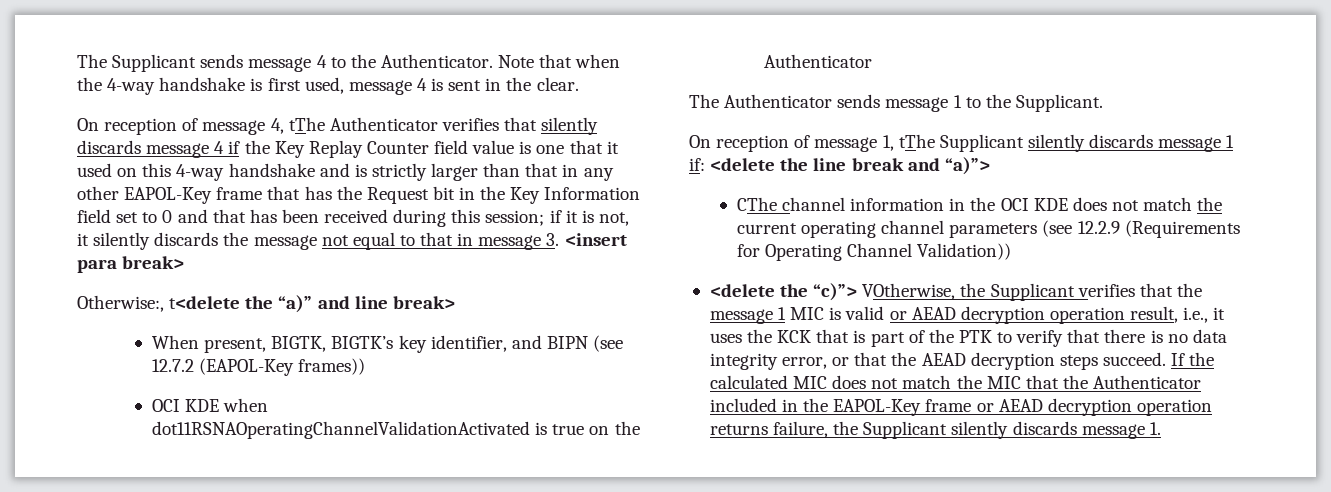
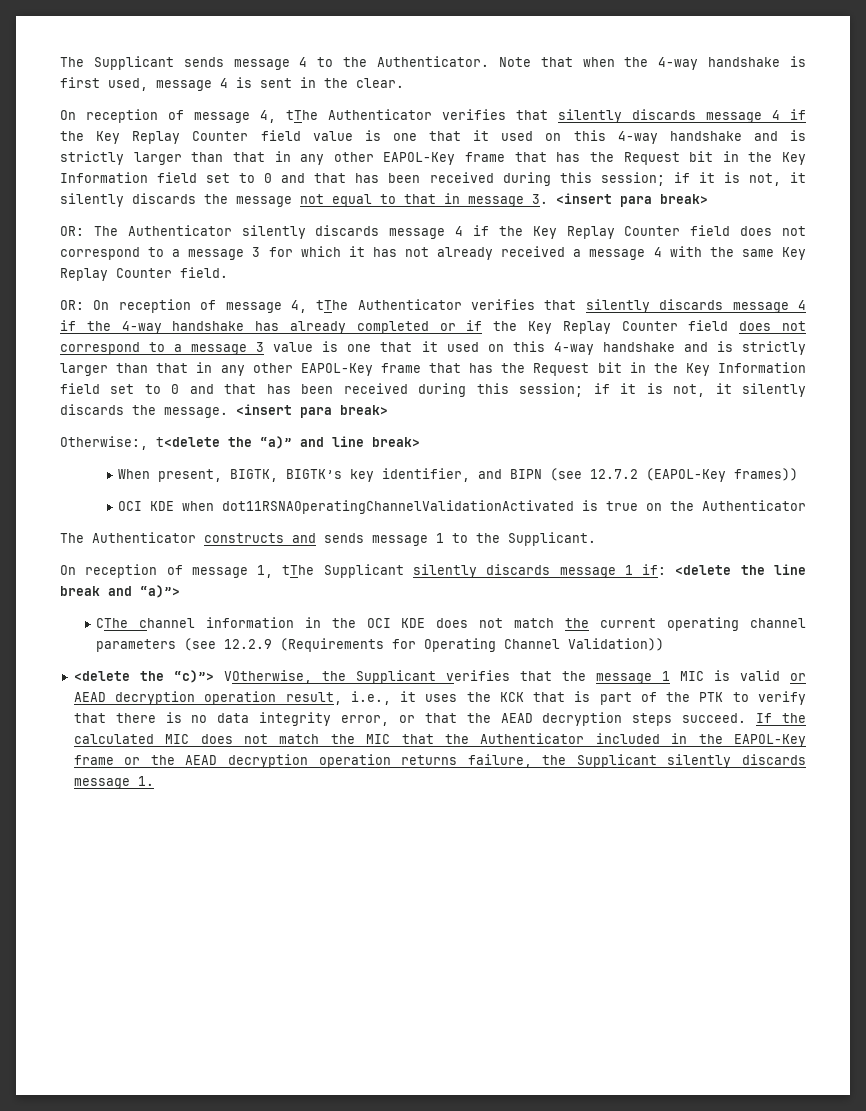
(185, 262) none -> [60,225,806,239] [60,246,806,260] [60,267,228,281] [60,299,806,313] [60,320,806,334] [60,341,806,355] [60,362,806,376] [60,383,807,397] [60,404,388,418] // OR: The Authenticator silently discards message 4 if the Key Replay Counter field does not correspond to a message 3 for which it has not already received a message 4 with the same Key Replay Counter field. // OR: On reception of message 4, tThe Authenticator verifies that silently discards message 4 if the 4-way handshake has already completed or if the Key Replay Counter field does not correspond to a message 3 value is one that it used on this 4-way handshake and is strictly larger than that in any other EAPOL-Key frame that has the Request bit in the Key Information field set to 0 and that has been received during this session; if it is not, it silently discards the message. <insert para break>
(833, 101) none -> [204,533,316,543] constructs and
(994, 407) none -> [150,755,175,765] the

